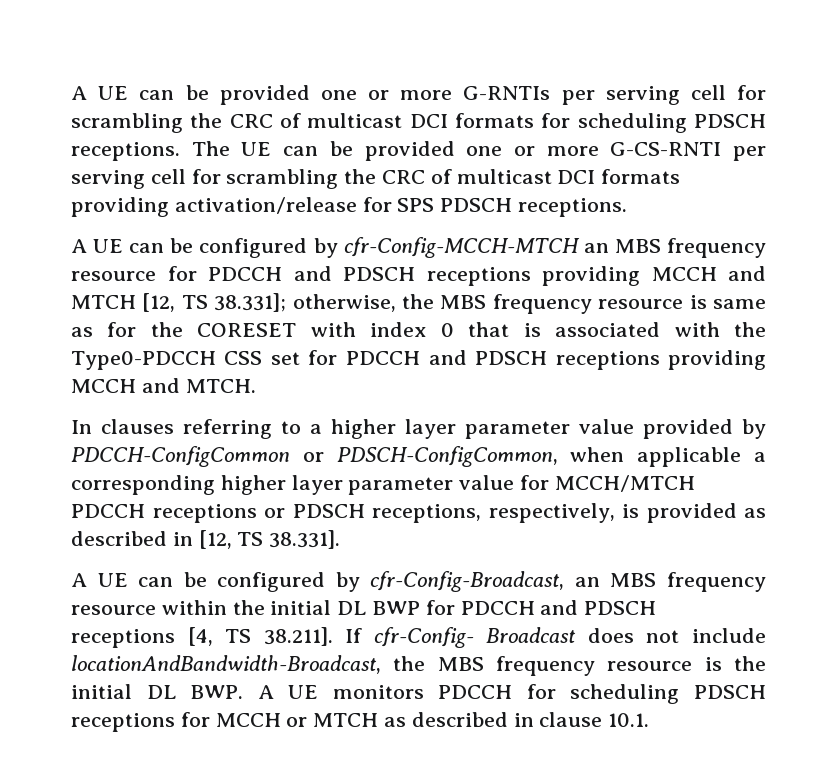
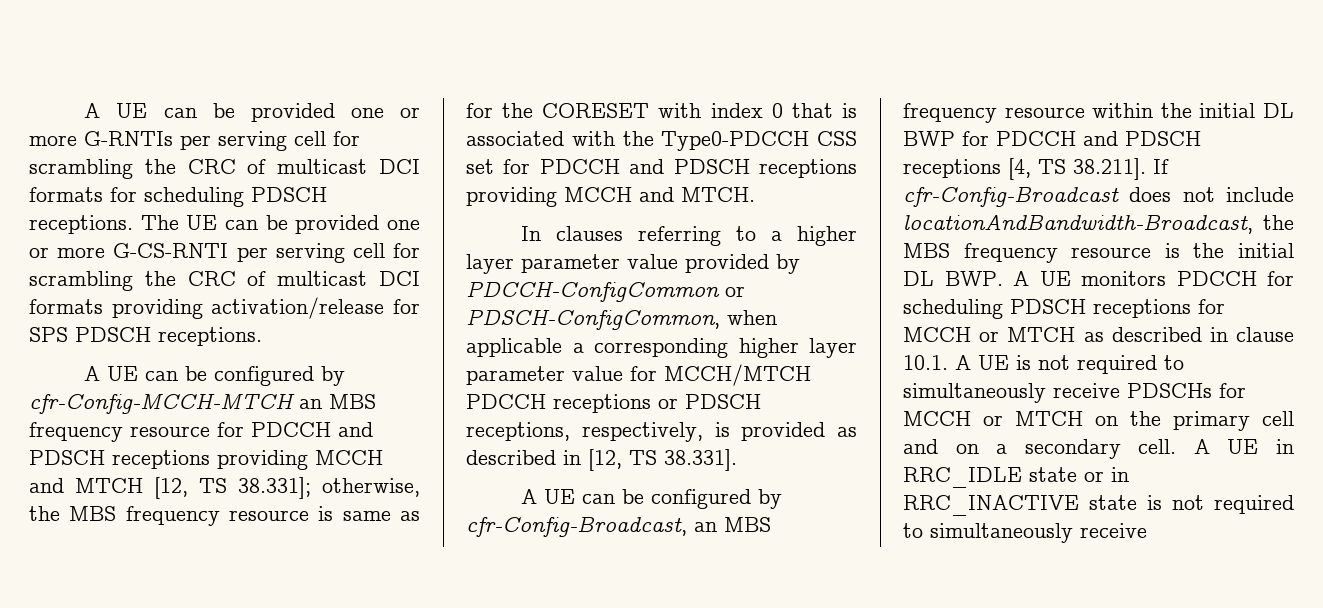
[373,627,577,648] cfr-Config- Broadcast -> [903,186,1119,207] cfr-Config-Broadcast
(650, 720) none -> [955,355,1184,374] [903,383,1246,403] [903,411,1294,431] [903,439,1294,459] [903,467,1129,488] [903,495,1294,516] [903,523,1147,543] A UE is not required to simultaneously receive PDSCHs for MCCH or MTCH on the primary cell and on a secondary cell. A UE in RRC_IDLE state or in RRC_INACTIVE state is not required to simultaneously receive

